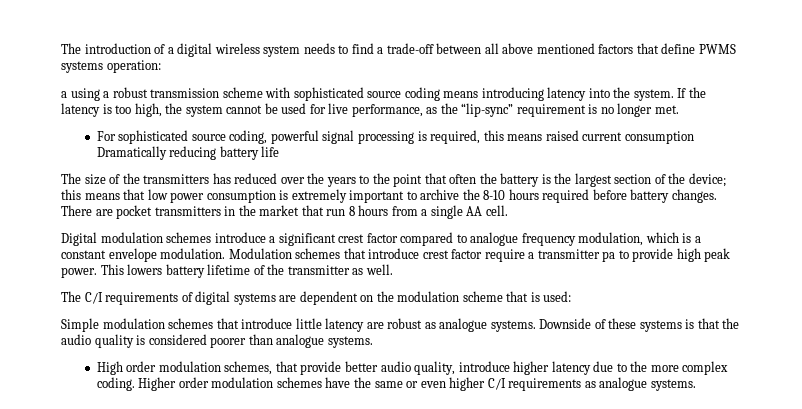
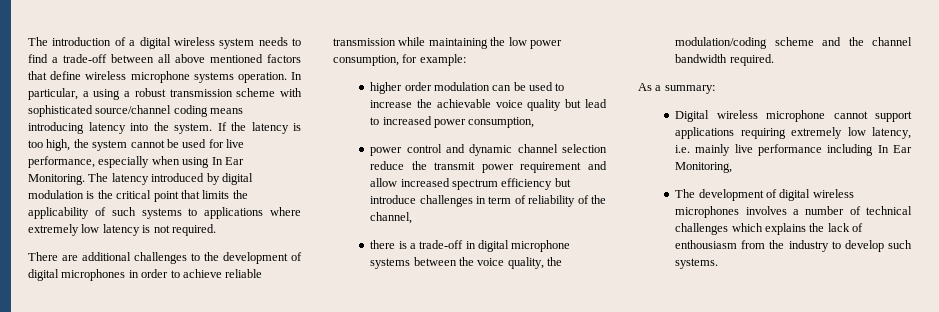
[698,44,736,54] [61,60,161,73] PWMS systems operation: // -> [85,71,302,83] [28,88,78,100] wireless microphone systems operation. In particular,
[367,91,402,98] source -> [95,105,172,114] source/channel
[426,103,679,117] [96,130,694,144] [96,146,280,160] [61,173,726,187] [61,189,717,203] [61,205,508,219] [61,232,701,246] [61,248,731,262] [61,264,393,278] [61,291,572,305] [61,318,740,332] [61,334,373,348] [96,361,729,375] [96,377,648,391] as the “lip-sync” requirement is no longer met. // For sophisticated source coding, powerful signal processing is required, this means raised current consumption Dramatically reducing battery life // The size of the transmitters has reduced over the years to the point that often the battery is the largest section of the device; this means that low power consumption is extremely important to archive the 8-10 hours required before battery changes. There are pocket transmitters in the market that run 8 hours from a single AA cell. // Digital modulation schemes introduce a significant crest factor compared to analogue frequency modulation, which is a constant envelope modulation. Modulation schemes that introduce crest factor require a transmitter pa to provide high peak power. This lowers battery lifetime of the transmitter as well. // The C/I requirements of digital systems are dependent on the modulation scheme that is used: // Simple modulation schemes that introduce little latency are robust as analogue systems. Downside of these systems is that the audio quality is considered poorer than analogue systems. // High order modulation schemes, that provide better audio quality, introduce higher latency due to the more complex coding. Higher order modulation schemes have the same or even higher C/I requirements as analogue -> [98,156,244,168] [28,173,253,185] [28,190,248,202] [28,207,301,219] [28,224,216,236] [28,252,302,264] [28,269,263,281] [333,37,562,49] [333,54,466,66] [370,82,565,94] [370,99,607,111] [370,116,535,128] [370,144,607,156] [370,161,607,173] [370,178,571,190] [370,195,606,207] [370,212,413,224] [370,240,571,252] [370,257,562,269] [675,37,912,49] [675,54,774,66] [638,83,715,94] [675,110,912,122] [675,127,911,139] [675,144,912,156] [675,162,733,173] [675,189,854,201] [675,206,912,218] [675,223,863,235] [675,240,912,252] especially when using In Ear Monitoring. The latency introduced by digital modulation is the critical point that limits the applicability of such systems to applications where extremely low latency is not required. // There are additional challenges to the development of digital microphones in order to achieve reliable transmission while maintaining the low power consumption, for example: // higher order modulation can be used to increase the achievable voice quality but lead to increased power consumption, // power control and dynamic channel selection reduce the transmit power requirement and allow increased spectrum efficiency but introduce challenges in term of reliability of the channel, // there is a trade-off in digital microphone systems between the voice quality, the modulation/coding scheme and the channel bandwidth required. // As a summary: // Digital wireless microphone cannot support applications requiring extremely low latency, i.e. mainly live performance including In Ear Monitoring, // The development of digital wireless microphones involves a number of technical challenges which explains the lack of enthousiasm from the industry to develop such

